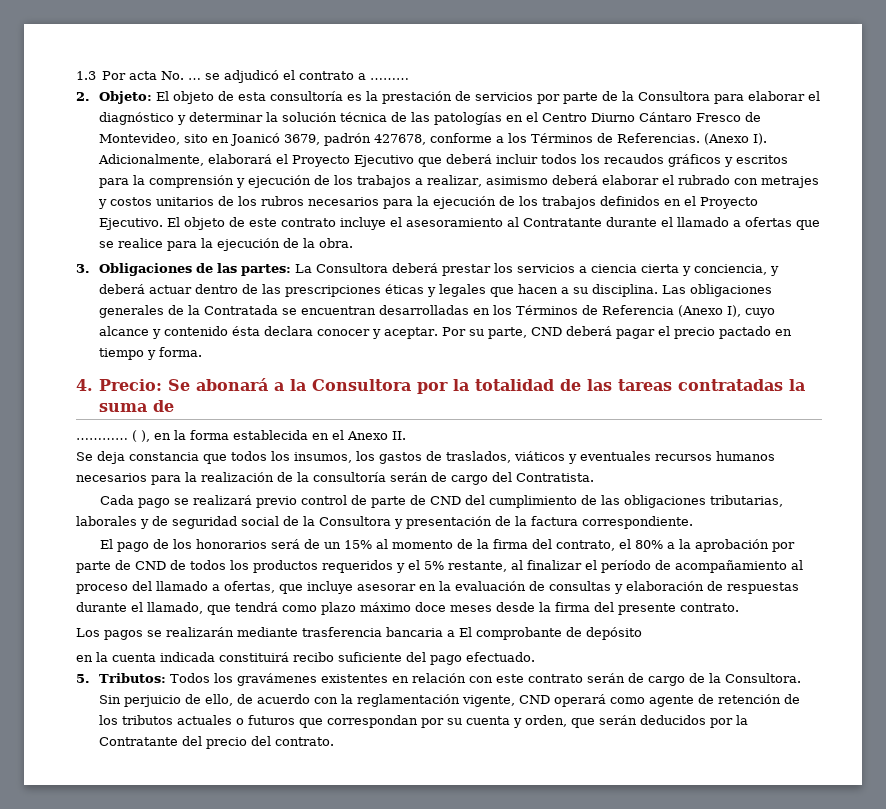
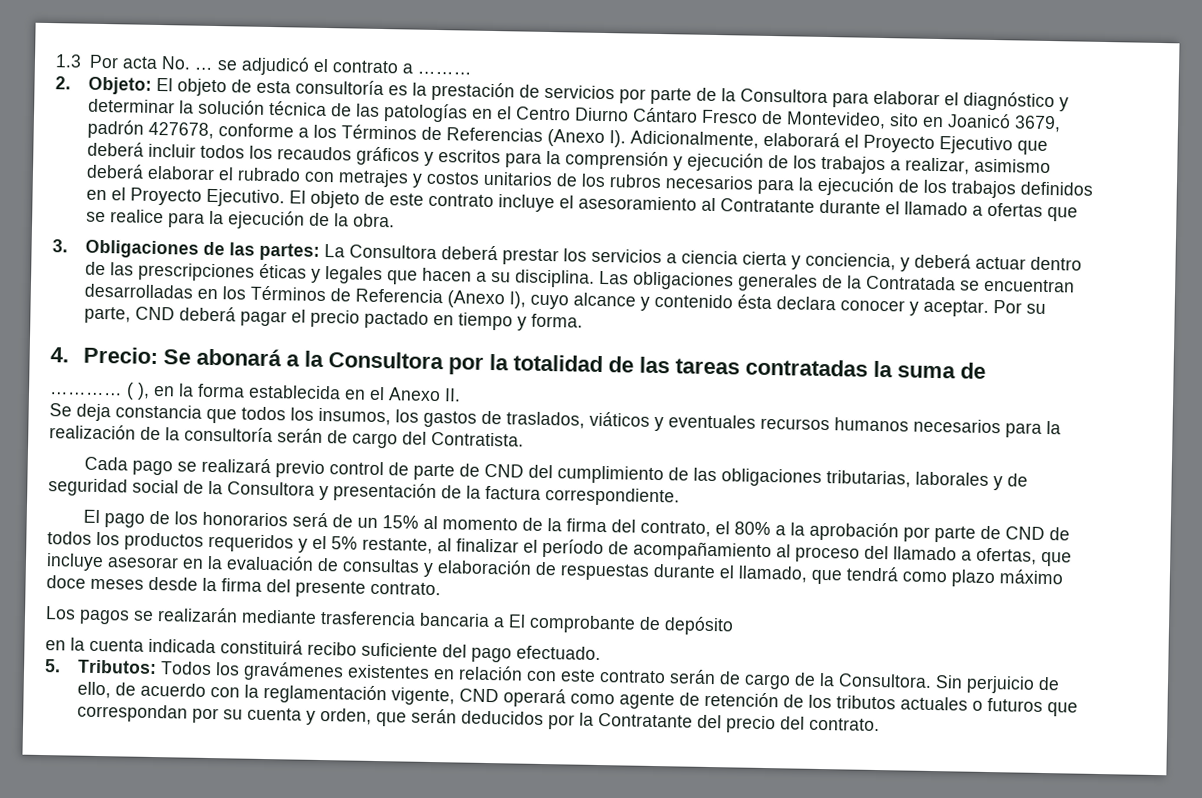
[617,133,701,143] Referencias. -> [445,127,543,142] Referencias

